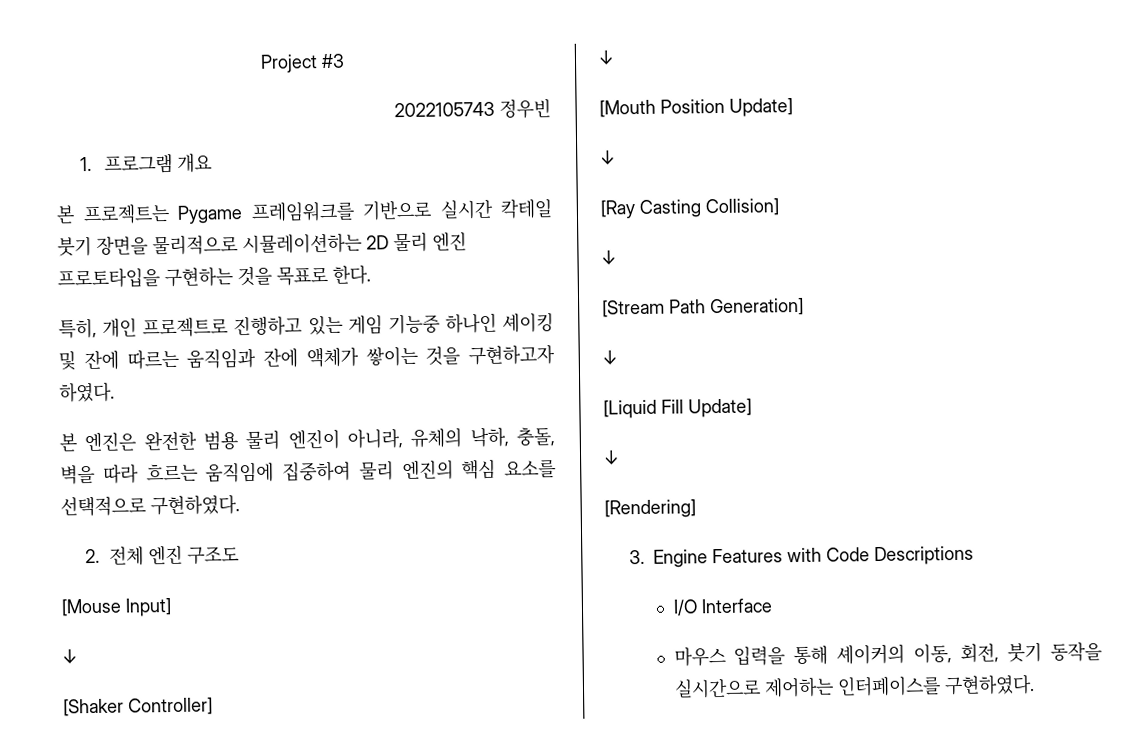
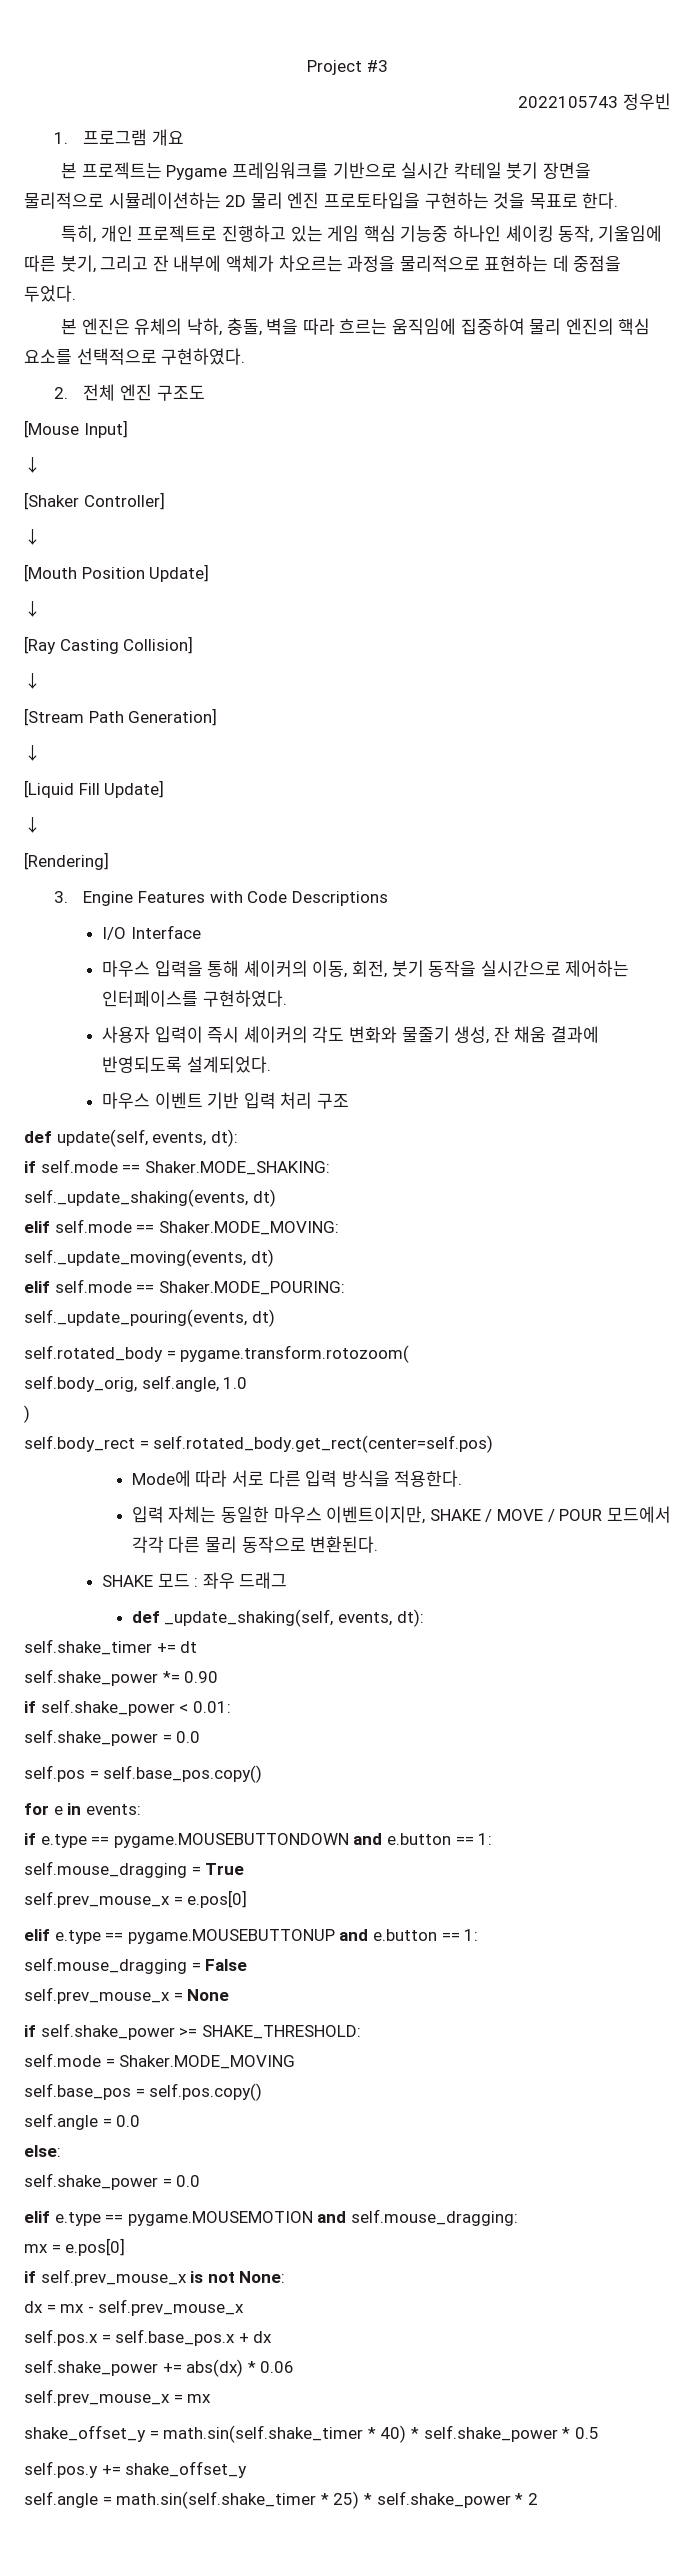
(383, 325) none -> [363,225,396,242] 핵심
[58,344,555,371] [59,381,115,403] [59,429,404,452] 및 잔에 따르는 움직임과 잔에 액체가 쌓이는 것을 구현하고자 하였다. // 본 엔진은 완전한 범용 물리 엔진이 아니라, -> [558,225,662,243] [24,255,622,273] [24,285,76,302] [61,318,130,335] 동작, 기울임에 따른 붓기, 그리고 잔 내부에 액체가 차오르는 과정을 물리적으로 표현하는 데 중점을 두었다. // 본 엔진은
(1035, 685) none -> [102,1026,600,1044] [102,1056,271,1073] [102,1092,350,1109] [24,1129,238,1147] [24,1159,330,1175] [24,1189,276,1207] [24,1219,339,1235] [24,1249,274,1267] [24,1279,345,1295] [24,1309,275,1327] [24,1345,410,1363] [24,1375,248,1392] [24,1405,30,1423] [24,1435,494,1453] [131,1470,463,1487] [131,1506,671,1524] [131,1536,379,1553] [102,1572,288,1589] [131,1609,424,1627] [24,1639,198,1655] [24,1669,219,1686] [24,1699,231,1716] [24,1729,201,1746] [24,1765,263,1783] [24,1803,141,1815] [24,1833,493,1848] [24,1861,245,1878] [24,1890,248,1908] [24,1929,479,1944] [24,1957,248,1974] [24,1987,230,2004] [24,2023,361,2040] [24,2053,296,2069] [24,2083,263,2101] [24,2113,141,2130] [24,2145,61,2157] [24,2173,201,2190] [24,2209,518,2226] [24,2238,126,2256] [24,2269,286,2286] [24,2299,245,2316] [24,2329,273,2346] [24,2359,295,2377] [24,2389,212,2406] [24,2425,599,2443] [24,2461,248,2478] [24,2491,538,2509] // 사용자 입력이 즉시 셰이커의 각도 변화와 물줄기 생성, 잔 채움 결과에 반영되도록 설계되었다. // 마우스 이벤트 기반 입력 처리 구조 // def update(self, events, dt): // if self.mode == Shaker.MODE_SHAKING: // self._update_shaking(events, dt) // elif self.mode == Shaker.MODE_MOVING: // self._update_moving(events, dt) // elif self.mode == Shaker.MODE_POURING: // self._update_pouring(events, dt) // self.rotated_body = pygame.transform.rotozoom( // self.body_orig, self.angle, 1.0 // ) // self.body_rect = self.rotated_body.get_rect(center=self.pos) // Mode에 따라 서로 다른 입력 방식을 적용한다. // 입력 자체는 동일한 마우스 이벤트이지만, SHAKE / MOVE / POUR 모드에서 각각 다른 물리 동작으로 변환된다. // SHAKE 모드 : 좌우 드래그 // def _update_shaking(self, events, dt): // self.shake_timer += dt // self.shake_power *= 0.90 // if self.shake_power < 0.01: // self.shake_power = 0.0 // self.pos = self.base_pos.copy() // for e in events: // if e.type == pygame.MOUSEBUTTONDOWN and e.button == 1: // self.mouse_dragging = True // self.prev_mouse_x = e.pos[0] // elif e.type == pygame.MOUSEBUTTONUP and e.button == 1: // self.mouse_dragging = False // self.prev_mouse_x = None // if self.shake_power >= SHAKE_THRESHOLD: // self.mode = Shaker.MODE_MOVING // self.base_pos = self.pos.copy() // self.angle = 0.0 // else: // self.shake_power = 0.0 // elif e.type == pygame.MOUSEMOTION and self.mouse_dragging: // mx = e.pos[0] // if self.prev_mouse_x is not None: // dx = mx - self.prev_mouse_x // self.pos.x = self.base_pos.x + dx // self.shake_power += abs(dx) * 0.06 // self.prev_mouse_x = mx // shake_offset_y = math.sin(self.shake_timer * 40) * self.shake_power * 0.5 // self.pos.y += shake_offset_y // self.angle = math.sin(self.shake_timer * 25) * self.shake_power * 2

